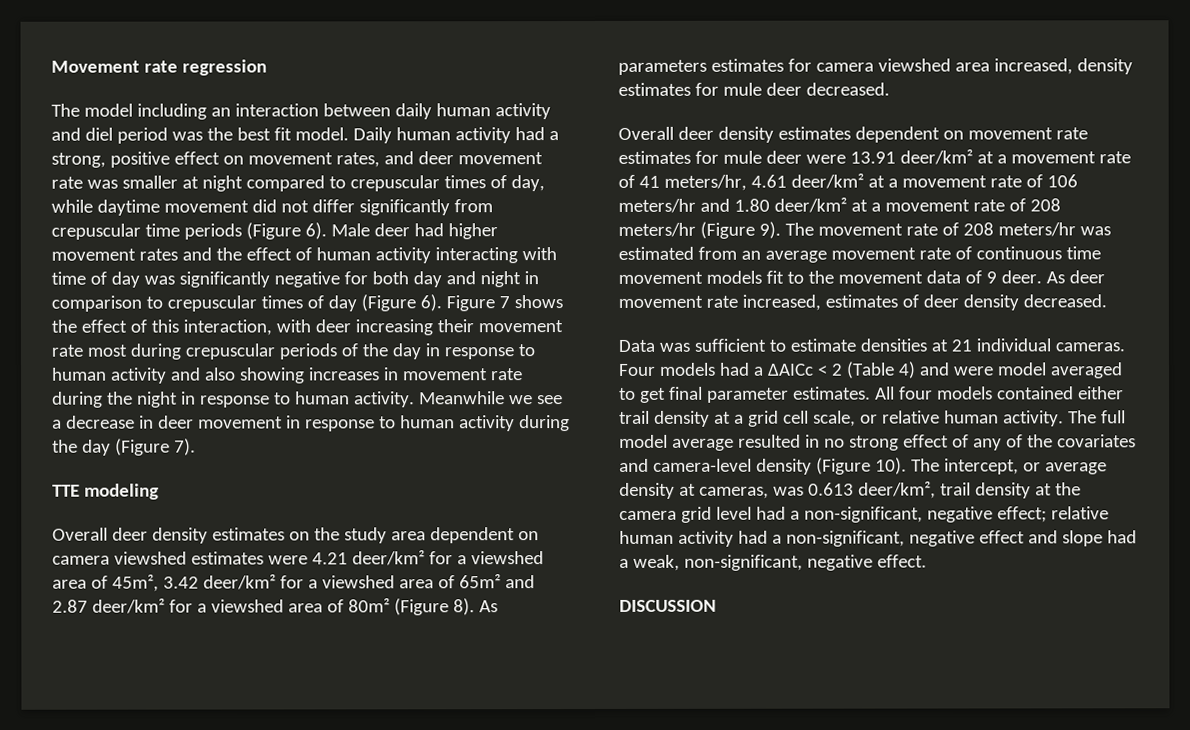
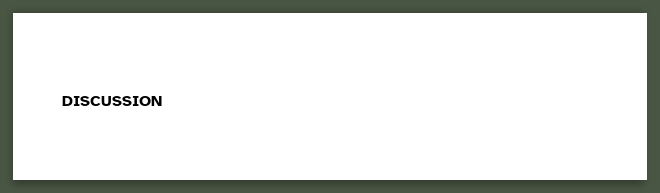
[51,59,267,76] [51,103,551,120] [51,127,559,144] [51,151,543,168] [51,175,545,192] [51,199,493,216] [51,222,498,240] [51,247,557,264] [51,271,539,288] [51,294,563,312] [51,319,563,336] [51,343,535,360] [52,367,523,384] [52,391,563,408] [52,415,570,432] [52,438,196,456] [52,483,159,500] [52,527,539,544] [52,549,544,566] [52,573,535,592] [52,597,498,616] [618,58,1133,75] [618,82,890,96] [618,126,1088,143] [618,148,1131,165] [618,172,1078,191] [618,196,1061,213] [618,221,1111,239] [618,246,1101,263] [618,270,1105,284] [618,294,1107,311] [618,338,1125,352] [618,361,1123,379] [619,386,1124,403] [619,410,1126,427] [619,434,1136,451] [619,457,1107,475] [619,480,1081,499] [619,506,1109,523] [619,530,1137,547] [619,554,927,571] Movement rate regression // The model including an interaction between daily human activity and diel period was the best fit model. Daily human activity had a strong, positive effect on movement rates, and deer movement rate was smaller at night compared to crepuscular times of day, while daytime movement did not differ significantly from crepuscular time periods (Figure 6). Male deer had higher movement rates and the effect of human activity interacting with time of day was significantly negative for both day and night in comparison to crepuscular times of day (Figure 6). Figure 7 shows the effect of this interaction, with deer increasing their movement rate most during crepuscular periods of the day in response to human activity and also showing increases in movement rate during the night in response to human activity. Meanwhile we see a decrease in deer movement in response to human activity during the day (Figure 7). // TTE modeling // Overall deer density estimates on the study area dependent on camera viewshed estimates were 4.21 deer/km² for a viewshed area of 45m², 3.42 deer/km² for a viewshed area of 65m² and 2.87 deer/km² for a viewshed area of 80m² (Figure 8). As parameters estimates for camera viewshed area increased, density estimates for mule deer decreased. // Overall deer density estimates dependent on movement rate estimates for mule deer were 13.91 deer/km² at a movement rate of 41 meters/hr, 4.61 deer/km² at a movement rate of 106 meters/hr and 1.80 deer/km² at a movement rate of 208 meters/hr (Figure 9). The movement rate of 208 meters/hr was estimated from an average movement rate of continuous time movement models fit to the movement data of 9 deer. As deer movement rate increased, estimates of deer density decreased. // Data was sufficient to estimate densities at 21 individual cameras. Four models had a ΔAICc < 2 (Table 4) and were model averaged to get final parameter estimates. All four models contained either trail density at a grid cell scale, or relative human activity. The full model average resulted in no strong effect of any of the covariates and camera-level density (Figure 10). The intercept, or average density at cameras, was 0.613 deer/km², trail density at the camera grid level had a non-significant, negative effect; relative human activity had a non-significant, negative effect and slope had a weak, non-significant, negative effect. // -> (62, 101) none

